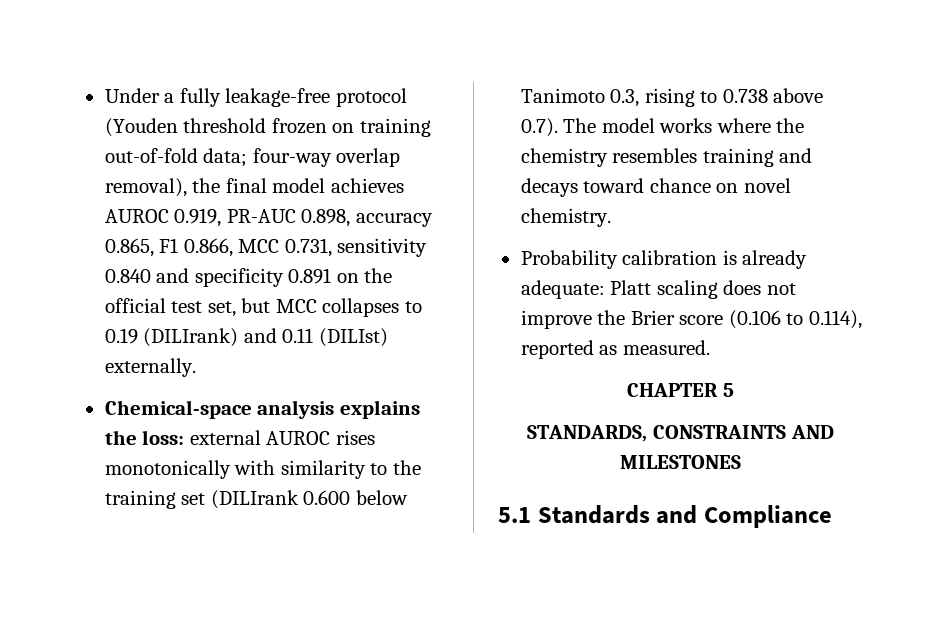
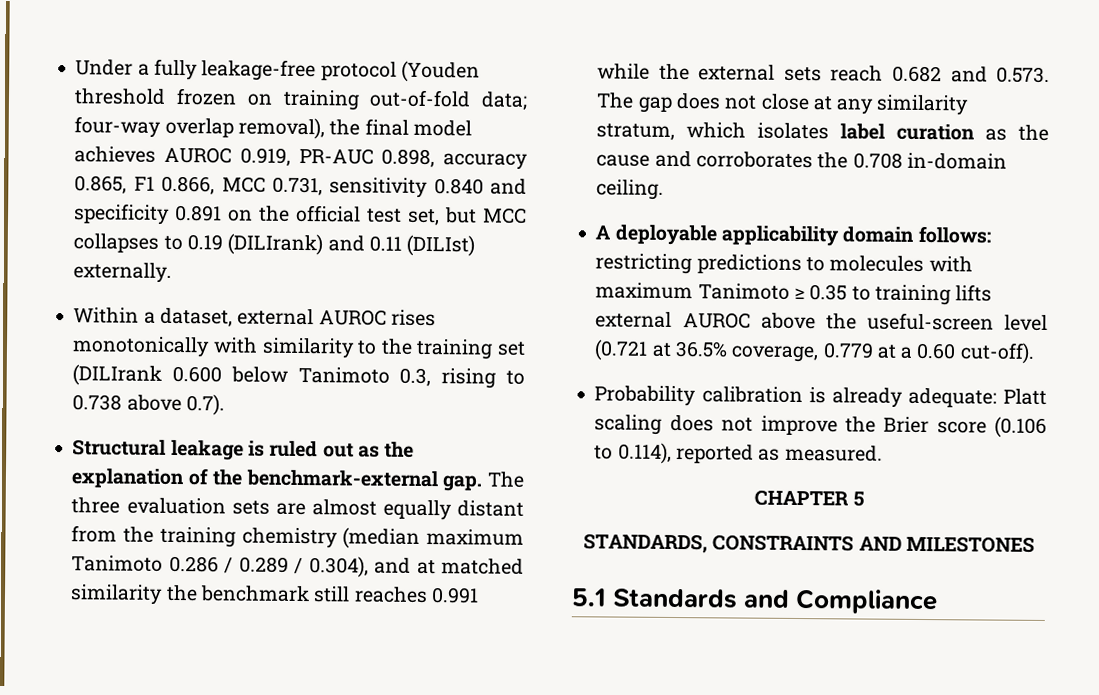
[104,400,420,419] [104,430,185,445] Chemical-space analysis explains the loss: -> [73,307,233,327] Within a dataset,
[563,118,805,133] [520,148,813,167] [520,178,791,197] [520,208,611,227] The model works where the chemistry resembles training and decays toward chance on novel chemistry. -> [72,439,415,461] [71,468,525,492] [71,497,524,521] [71,525,524,549] [71,555,524,578] [70,584,479,605] [597,63,1050,84] [596,92,970,116] [596,122,1049,142] [596,150,1007,170] [596,179,665,200] [595,224,991,247] [595,253,973,275] [595,282,993,306] [595,311,1048,331] [594,339,1035,364] // Structural leakage is ruled out as the explanation of the benchmark-external gap. The three evaluation sets are almost equally distant from the training chemistry (median maximum Tanimoto 0.286 / 0.289 / 0.304), and at matched similarity the benchmark still reaches 0.991 while the external sets reach 0.682 and 0.573. The gap does not close at any similarity stratum, which isolates label curation as the cause and corroborates the 0.708 in-domain ceiling. // A deployable applicability domain follows: restricting predictions to molecules with maximum Tanimoto ≥ 0.35 to training lifts external AUROC above the useful-screen level (0.721 at 36.5% coverage, 0.779 at a 0.60 cut-off).

